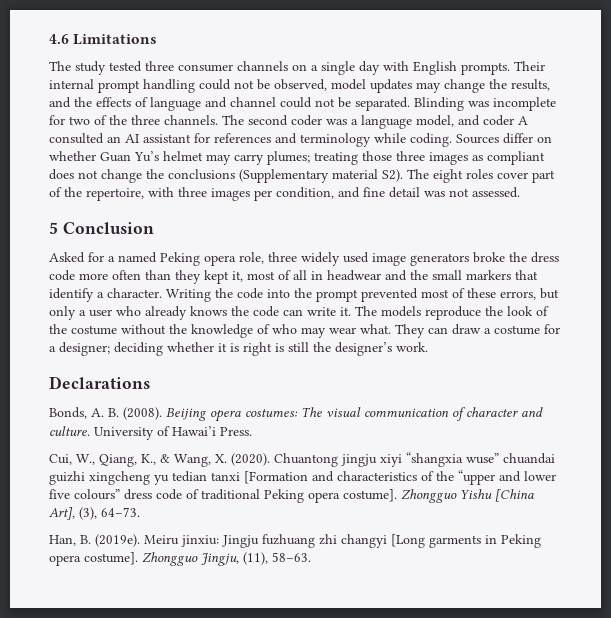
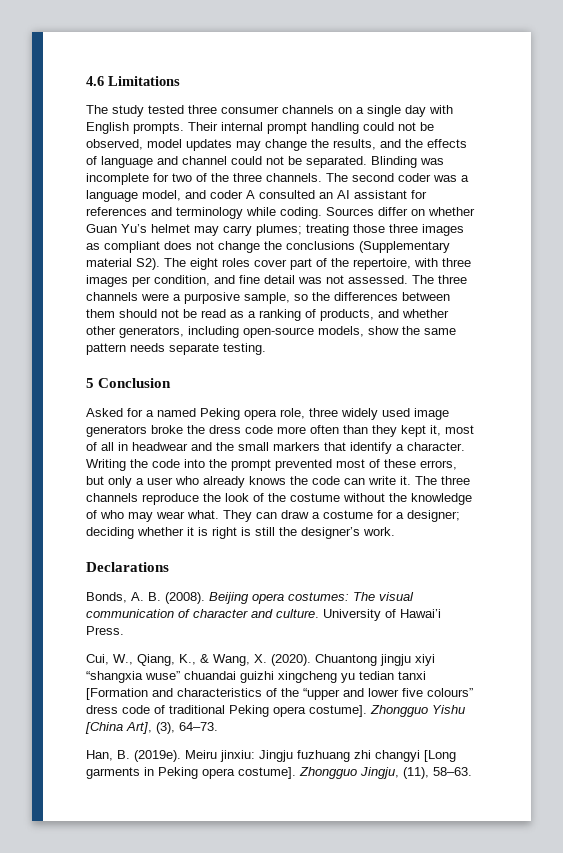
(520, 192) none -> [412,275,467,284] [86,292,450,304] [86,309,449,321] [86,326,456,338] [86,343,266,355] The three channels were a purposive sample, so the differences between them should not be read as a ranking of products, and whether other generators, including open-source models, show the same pattern needs separate testing.
[381,306,421,317] models -> [441,476,470,485] [86,493,138,502] three channels

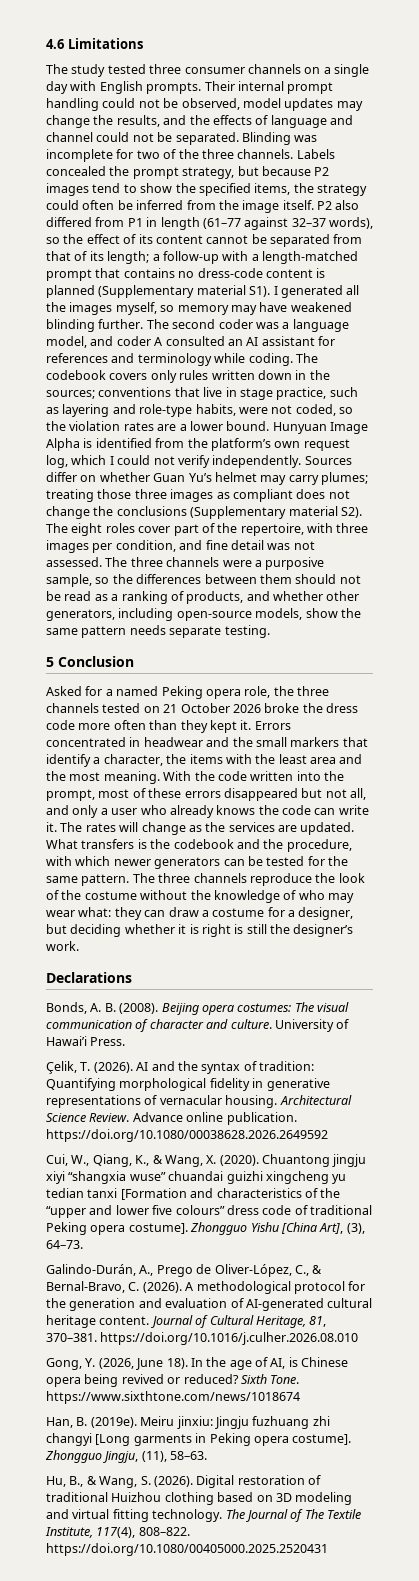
(322, 177) none -> [296,149,335,159] [46,166,330,179] [46,183,367,196] [46,200,360,213] [46,217,373,230] [46,234,363,247] [46,251,358,264] [46,268,326,281] [46,285,360,298] [46,302,352,315] [46,319,144,332] Labels concealed the prompt strategy, but because P2 images tend to show the specified items, the strategy could often be inferred from the image itself. P2 also differed from P1 in length (61–77 against 32–37 words), so the effect of its content cannot be separated from that of its length; a follow-up with a length-matched prompt that contains no dress-code content is planned (Supplementary material S1). I generated all the images myself, so memory may have weakened blinding further.
(322, 213) none -> [295,353,318,363] [46,370,330,383] [46,387,358,400] [46,404,353,417] [46,421,368,434] [46,438,350,451] [46,455,302,468] The codebook covers only rules written down in the sources; conventions that live in stage practice, such as layering and role-type habits, were not coded, so the violation rates are a lower bound. Hunyuan Image Alpha is identified from the platform’s own request log, which I could not verify independently.
[309,408,449,420] [86,425,147,437] three widely used image generators -> [273,686,329,696] [46,703,261,713] the three channels tested on 21 October 2026
[430,425,474,436] [86,442,114,451] it, most of all -> [240,720,291,730] [46,737,126,747] it. Errors concentrated
[407,442,465,451] [86,459,180,471] character. Writing the code -> [103,754,363,766] [46,771,294,784] character, the items with the least area and the most meaning. With the code written
[231,459,332,471] prompt prevented -> [46,789,95,801] prompt,
[420,460,457,470] [86,476,104,485] errors, but -> [184,788,366,801] [46,805,69,815] errors disappeared but not all, and
(437, 480) none -> [85,822,355,835] [46,839,352,852] [46,856,348,869] [46,873,155,886] rates will change as the services are updated. What transfers is the codebook and the procedure, with which newer generators can be tested for the same pattern. The
[187,510,252,522] what. They -> [78,907,142,920] what: they
[407,510,460,522] designer; -> [298,907,354,920] [46,924,67,934] designer, but
(124, 630) none -> [46,1061,314,1074] [46,1078,330,1091] [46,1095,352,1108] [46,1112,297,1125] [46,1129,328,1142] // Çelik, T. (2026). AI and the syntax of tradition: Quantifying morphological fidelity in generative representations of vernacular housing. Architectural Science Review. Advance online publication. https://doi.org/10.1080/00038628.2026.2649592
(218, 726) none -> [46,1264,323,1277] [46,1281,366,1294] [46,1298,373,1311] [46,1315,327,1328] [46,1332,359,1345] [46,1357,349,1370] [46,1374,300,1387] [46,1391,300,1404] // Galindo-Durán, A., Prego de Oliver-López, C., & Bernal-Bravo, C. (2026). A methodological protocol for the generation and evaluation of AI-generated cultural heritage content. Journal of Cultural Heritage, 81, 370–381. https://doi.org/10.1016/j.culher.2026.08.010 // Gong, Y. (2026, June 18). In the age of AI, is Chinese opera being revived or reduced? Sixth Tone. https://www.sixthtone.com/news/1018674
(472, 771) none -> [46,1475,321,1488] [46,1492,353,1505] [46,1509,361,1522] [45,1527,190,1538] [46,1543,328,1556] // Hu, B., & Wang, S. (2026). Digital restoration of traditional Huizhou clothing based on 3D modeling and virtual fitting technology. The Journal of The Textile Institute, 117(4), 808–822. https://doi.org/10.1080/00405000.2025.2520431

